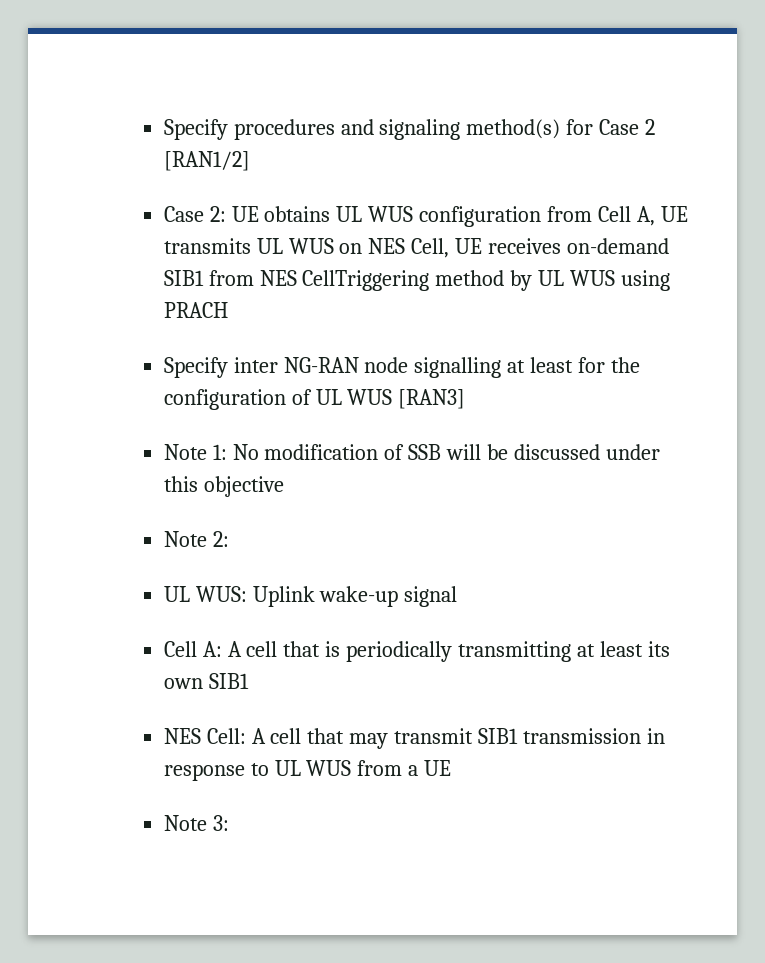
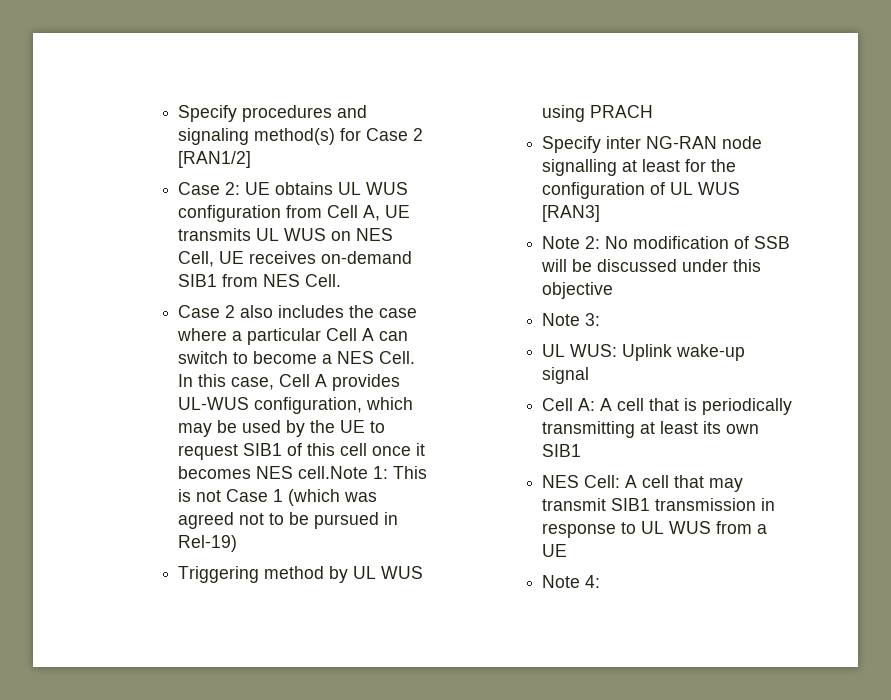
[302,270,430,291] CellTriggering -> [305,274,342,287] [178,305,418,318] [177,328,409,345] [178,351,416,364] [178,374,401,391] [178,397,414,414] [178,420,386,437] [178,443,426,460] [178,466,428,479] [178,489,378,506] [178,512,399,529] [178,535,238,552] [178,566,260,583] Cell. // Case 2 also includes the case where a particular Cell A can switch to become a NES Cell. In this case, Cell A provides UL-WUS configuration, which may be used by the UE to request SIB1 of this cell once it becomes NES cell.Note 1: This is not Case 1 (which was agreed not to be pursued in Rel-19) // Triggering
[212,444,227,460] 1: -> [585,236,601,249] 2:
[212,531,229,547] 2: -> [585,313,601,326] 3:
[212,815,229,831] 3: -> [585,575,601,588] 4:

